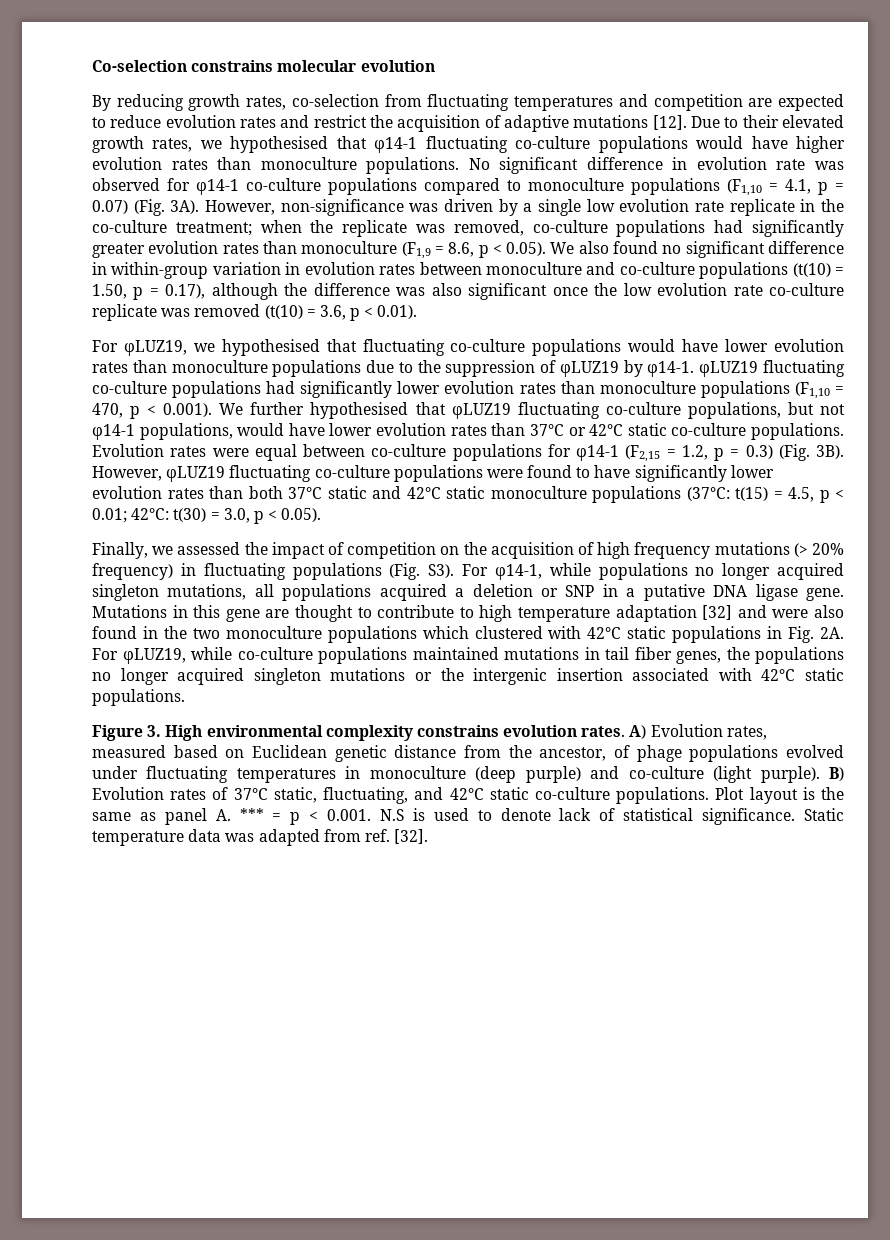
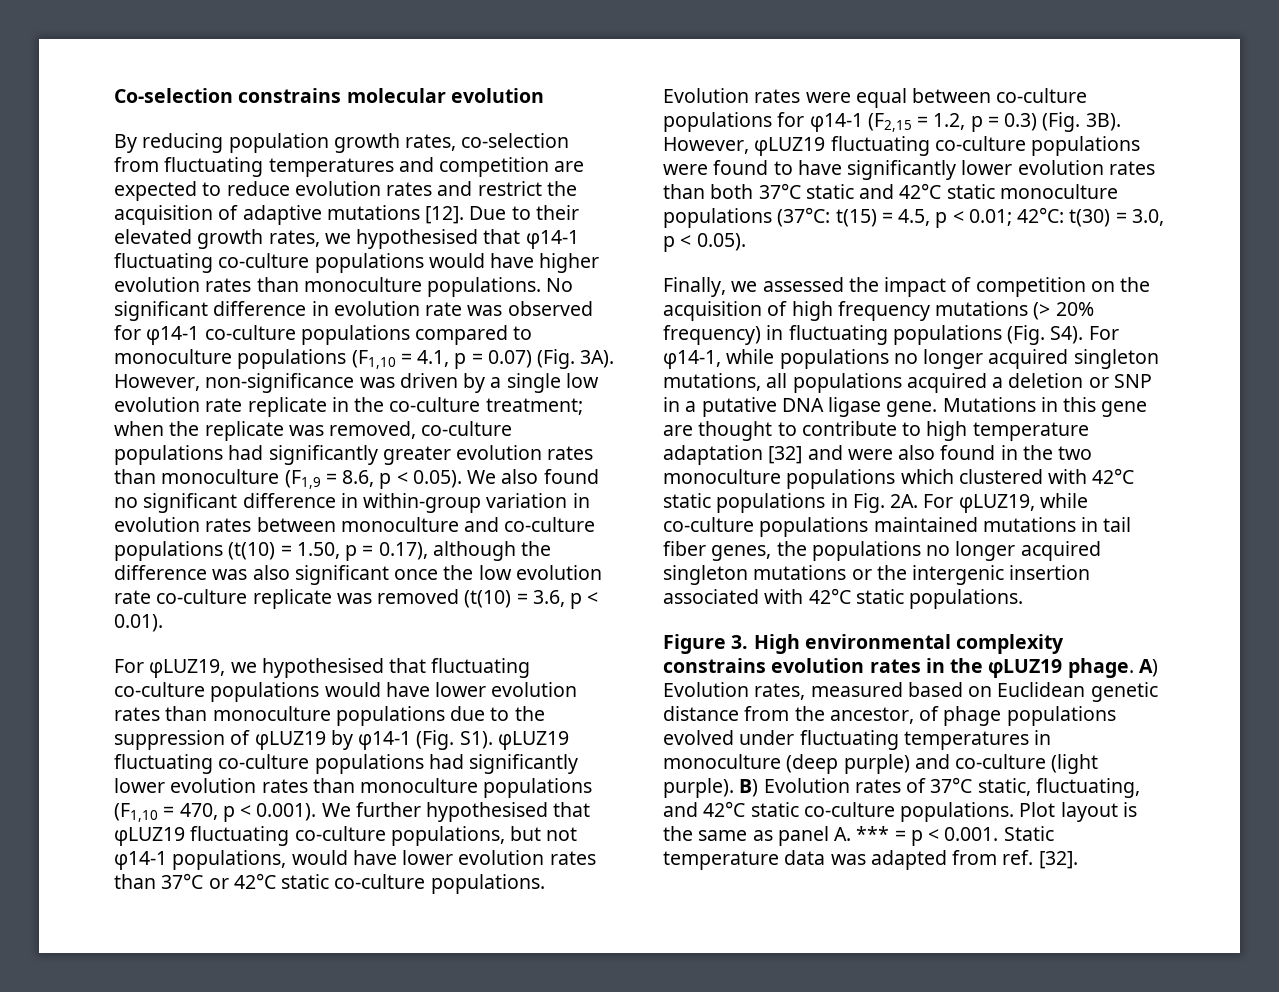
(184, 102) none -> [228,133,329,153] population
[647,361,695,377] φ14-1. -> [358,730,493,750] φ14-1 (Fig. S1).
[428,564,455,578] S3). -> [1050,326,1084,344] S4).
[581,726,626,737] rates. -> [869,658,1134,678] rates in the φLUZ19 phage.
[380,808,796,825] N.S is used to denote lack of statistical significance. -> (999, 834) none

